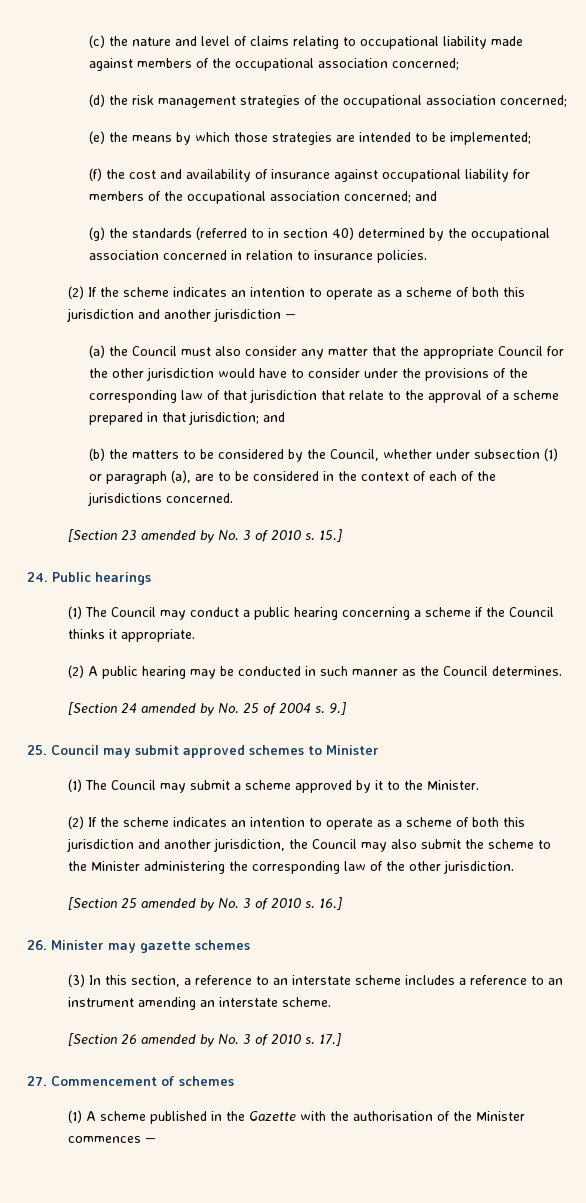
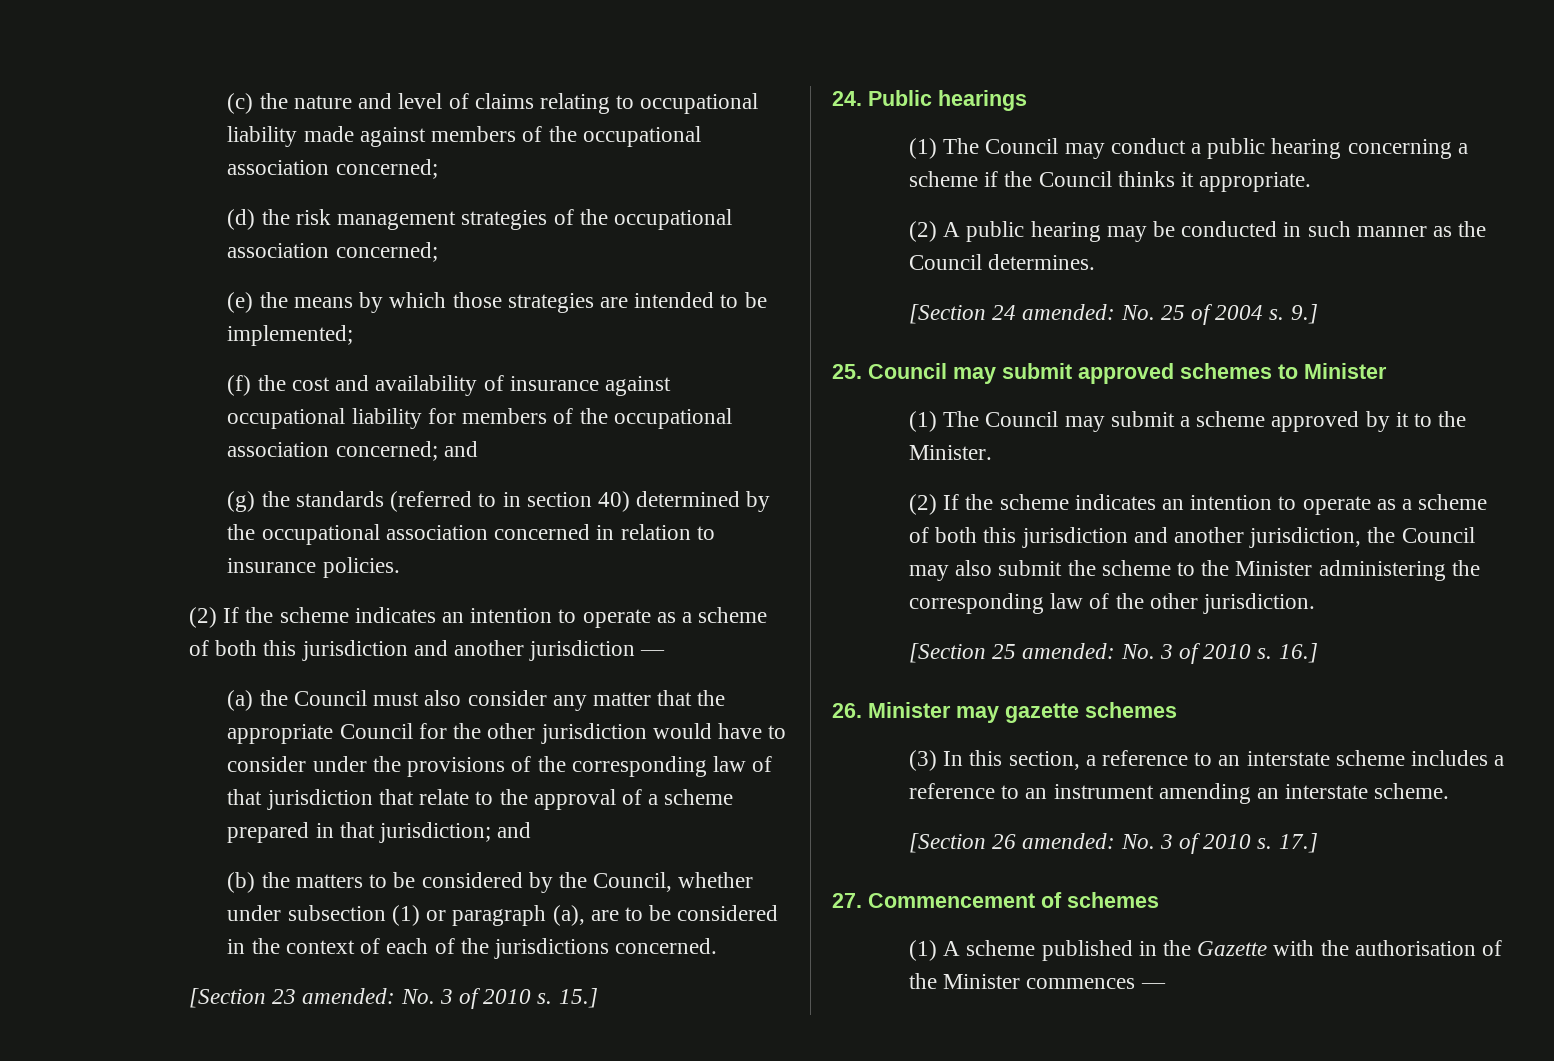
[141,530,216,543] amended by -> [302,988,396,1004] amended:
[141,703,216,716] amended by -> [1022,304,1116,320] amended:
[141,898,216,911] amended by -> [1022,643,1116,659] amended:
[141,1034,216,1047] amended by -> [1022,833,1116,849] amended:

